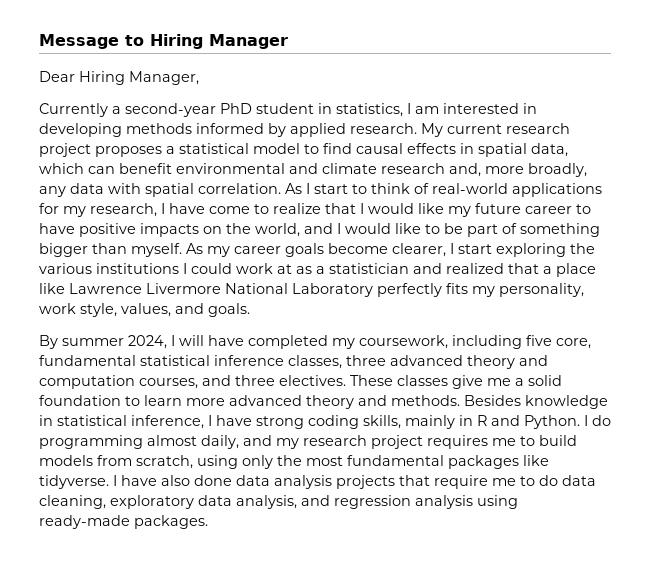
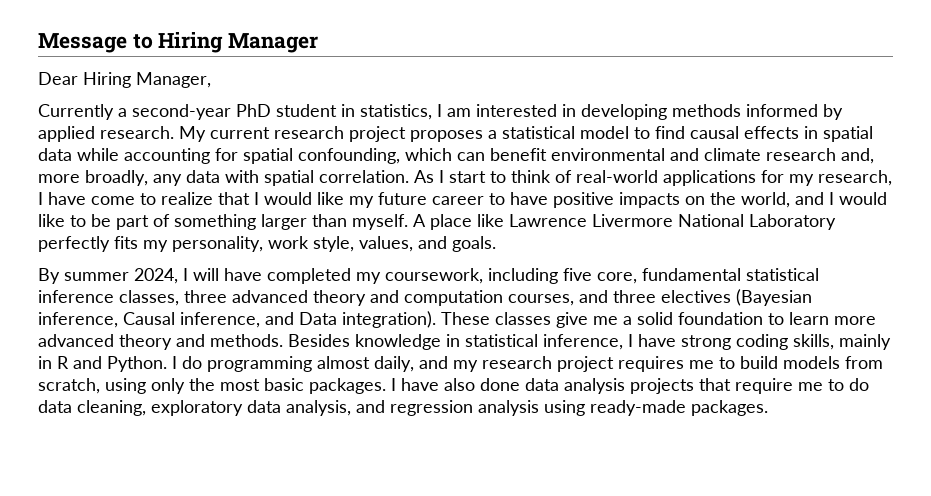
[531,143,568,157] data, -> [38,148,400,164] data while accounting for spatial confounding,
[39,243,88,257] bigger -> [261,214,307,230] larger
[186,243,595,257] [39,263,552,274] As my career goals become clearer, I start exploring the various institutions I could work at as a statistician and realized that a -> [413,214,426,227] A
[279,375,346,386] electives. -> [661,289,812,306] [38,311,436,328] electives (Bayesian inference, Causal inference, and Data integration).
[347,455,549,469] [39,475,109,489] fundamental packages like tidyverse. -> [264,378,386,394] basic packages.

